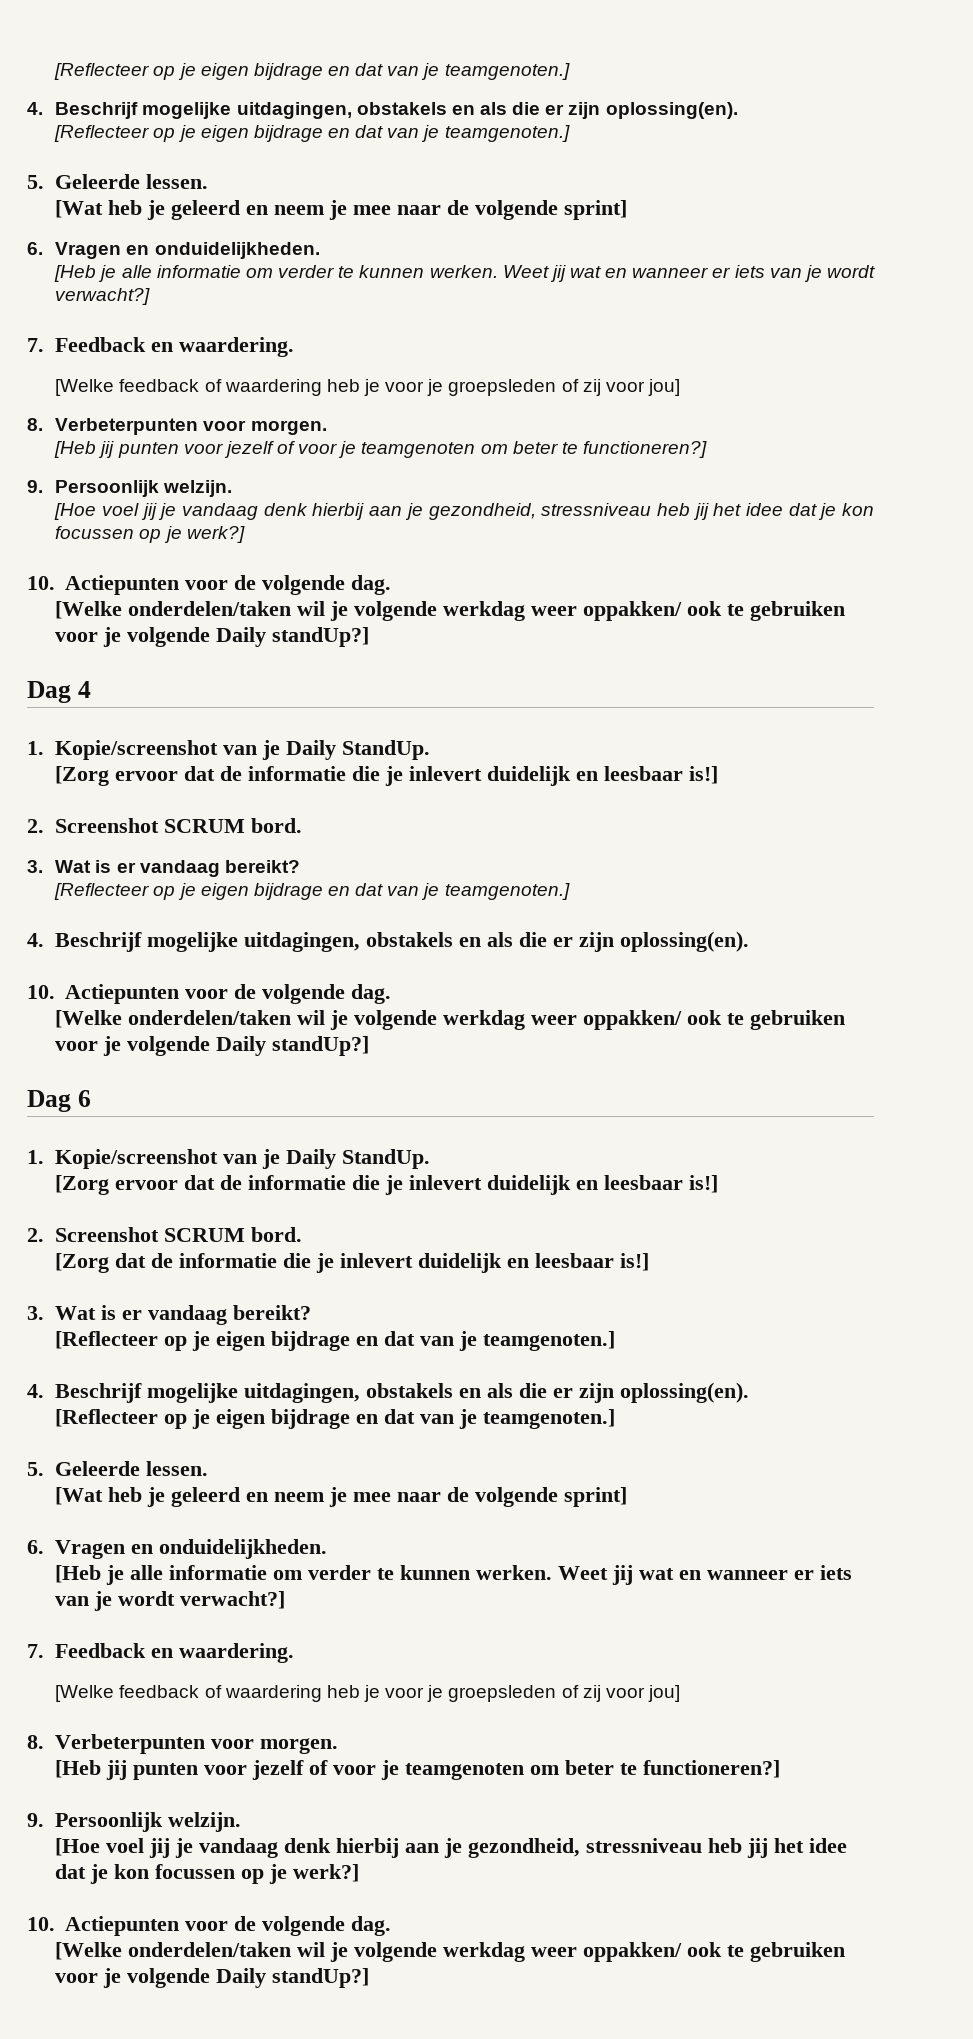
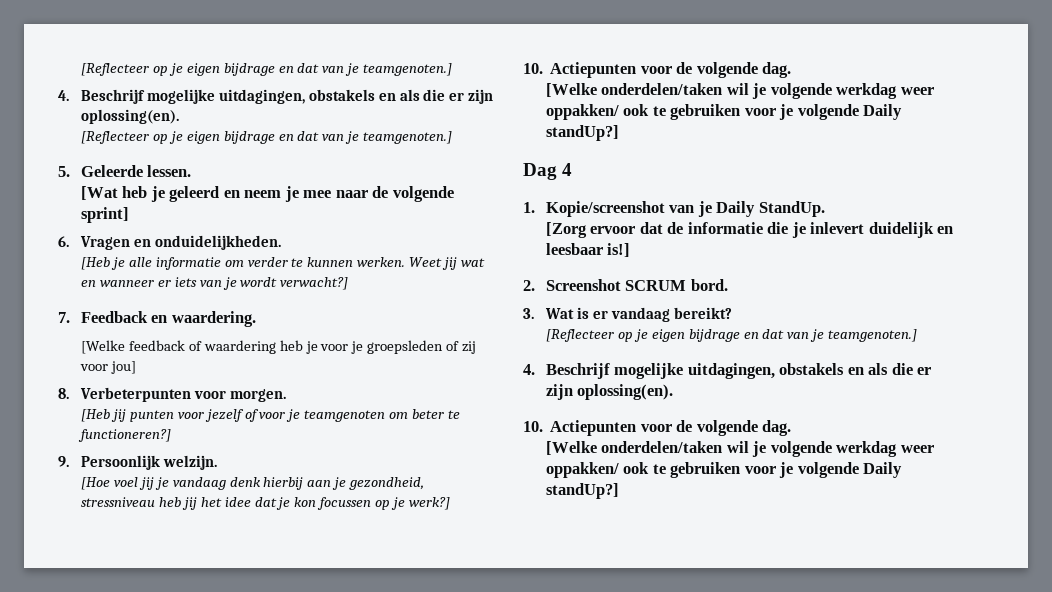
[27,1090,91,1112] [27,1149,431,1169] [55,1175,719,1195] [27,1227,303,1242] [55,1253,650,1273] [27,1305,312,1325] [55,1331,616,1351] [27,1382,750,1403] [55,1409,616,1429] [27,1461,209,1476] [55,1487,628,1507] [27,1539,328,1559] [55,1565,853,1585] [55,1591,286,1611] [27,1643,295,1663] [55,1685,680,1702] [27,1734,339,1754] [55,1760,781,1780] [27,1812,242,1832] [55,1838,848,1858] [55,1864,360,1884] [27,1916,391,1936] [55,1942,846,1962] [55,1968,370,1988] // Dag 6 // 1. Kopie/screenshot van je Daily StandUp. // [Zorg ervoor dat de informatie die je inlevert duidelijk en leesbaar is!] // 2. Screenshot SCRUM bord. // [Zorg dat de informatie die je inlevert duidelijk en leesbaar is!] // 3. Wat is er vandaag bereikt? // [Reflecteer op je eigen bijdrage en dat van je teamgenoten.] // 4. Beschrijf mogelijke uitdagingen, obstakels en als die er zijn oplossing(en). // [Reflecteer op je eigen bijdrage en dat van je teamgenoten.] // 5. Geleerde lessen. // [Wat heb je geleerd en neem je mee naar de volgende sprint] // 6. Vragen en onduidelijkheden. // [Heb je alle informatie om verder te kunnen werken. Weet jij wat en wanneer er iets van je wordt verwacht?] // 7. Feedback en waardering. // [Welke feedback of waardering heb je voor je groepsleden of zij voor jou] // 8. Verbeterpunten voor morgen. // [Heb jij punten voor jezelf of voor je teamgenoten om beter te functioneren?] // 9. Persoonlijk welzijn. // [Hoe voel jij je vandaag denk hierbij aan je gezondheid, stressniveau heb jij het idee dat je kon focussen op je werk?] // 10. Actiepunten voor de volgende dag. // [Welke onderdelen/taken wil je volgende werkdag weer oppakken/ ook te gebruiken voor je volgende Daily standUp?] -> (619, 491) none

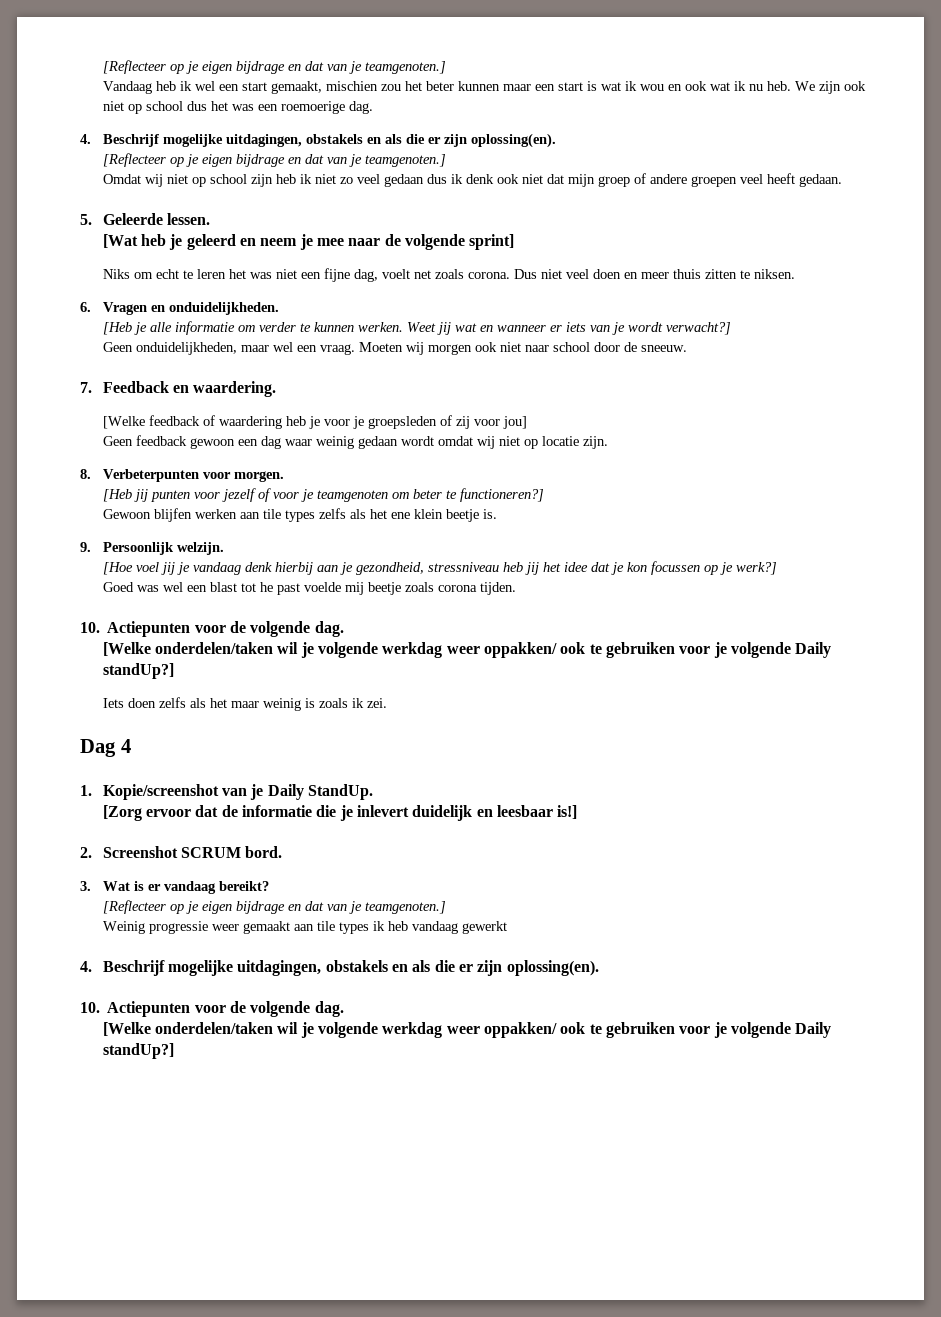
(453, 69) none -> [102,81,866,94] [102,101,373,114] // Vandaag heb ik wel een start gemaakt, mischien zou het beter kunnen maar een start is wat ik wou en ook wat ik nu heb. We zijn ook niet op school dus het was een roemoerige dag.
(453, 137) none -> [102,173,842,187] // Omdat wij niet op school zijn heb ik niet zo veel gedaan dus ik denk ook niet dat mijn groep of andere groepen veel heeft gedaan.
(129, 215) none -> [102,268,795,282] // Niks om echt te leren het was niet een fijne dag, voelt net zoals corona. Dus niet veel doen en meer thuis zitten te niksen.
(349, 283) none -> [102,342,687,355] // Geen onduidelijkheden, maar wel een vraag. Moeten wij morgen ook niet naar school door de sneeuw.
(136, 367) none -> [102,435,608,449] // Geen feedback gewoon een dag waar weinig gedaan wordt omdat wij niet op locatie zijn.
(171, 435) none -> [102,508,497,522] // Gewoon blijfen werken aan tile types zelfs als het ene klein beetje is.
(451, 503) none -> [102,582,516,595] // Goed was wel een blast tot he past voelde mij beetje zoals corona tijden.
(619, 133) none -> [102,697,387,711] // Iets doen zelfs als het maar weinig is zoals ik zei.
(918, 335) none -> [102,921,507,934] // Weinig progressie weer gemaakt aan tile types ik heb vandaag gewerkt

